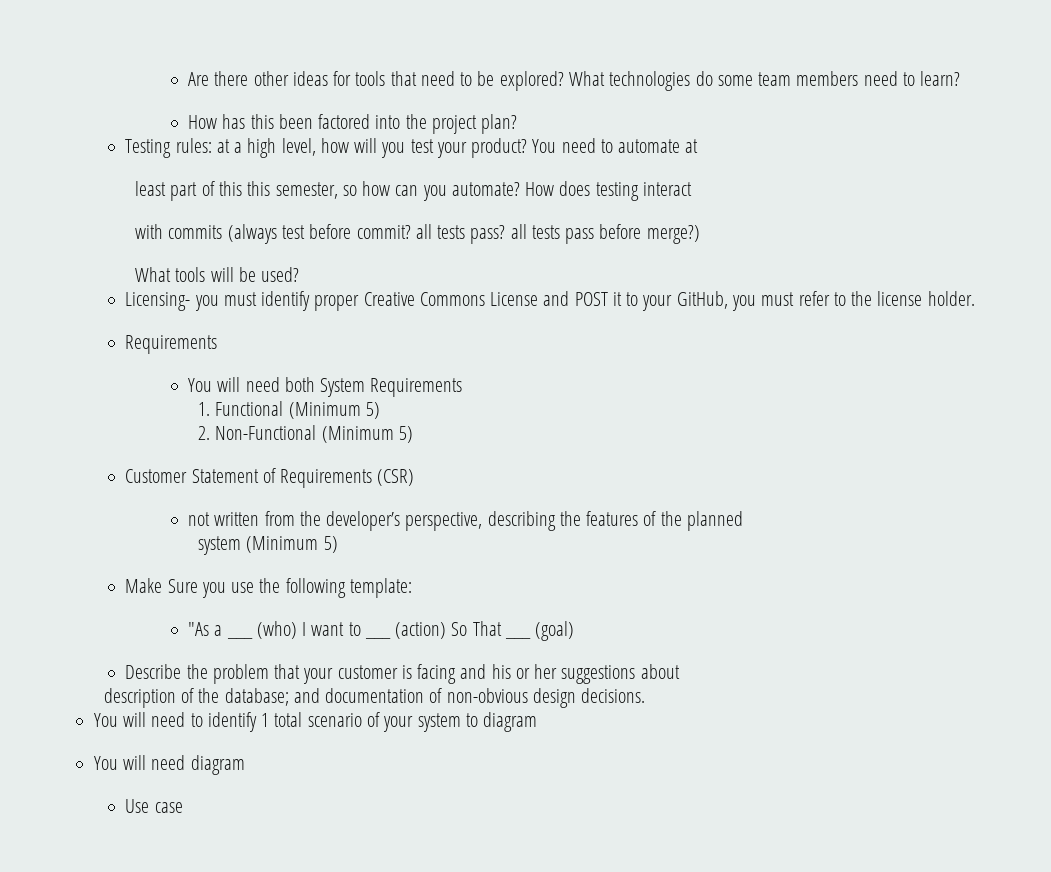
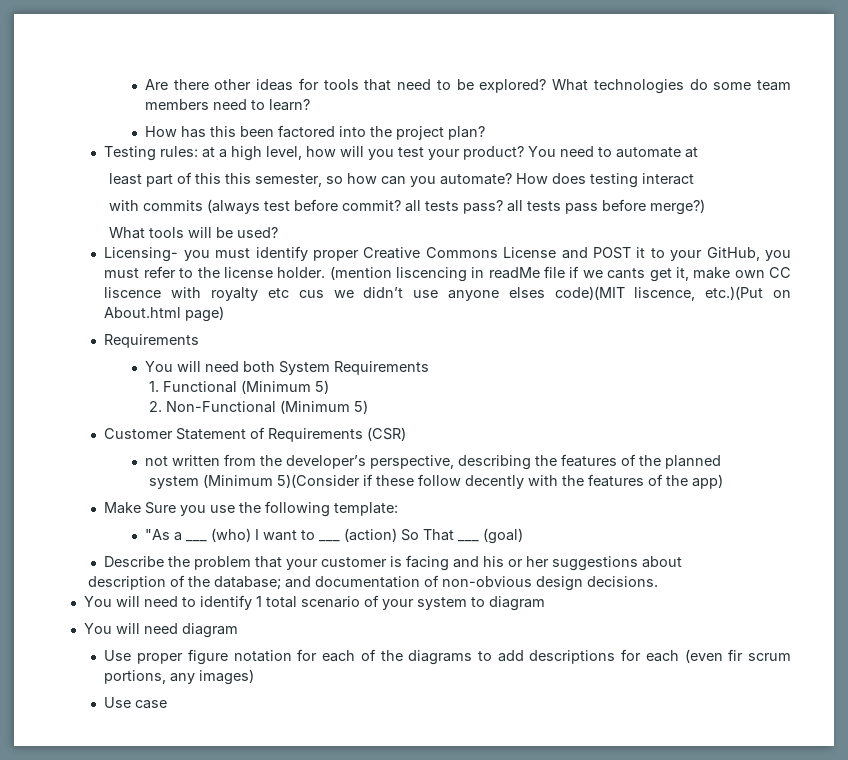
(975, 298) none -> [329,266,791,282] [104,286,792,301] [104,306,225,322] (mention liscencing in readMe file if we cants get it, make own CC liscence with royalty etc cus we didn’t use anyone elses code)(MIT liscence, etc.)(Put on About.html page)
[323,536,338,553] 5) -> [277,474,724,489] 5)(Consider if these follow decently with the features of the app)
(245, 765) none -> [104,649,791,665] [104,669,255,685] // Use proper figure notation for each of the diagrams to add descriptions for each (even fir scrum portions, any images)

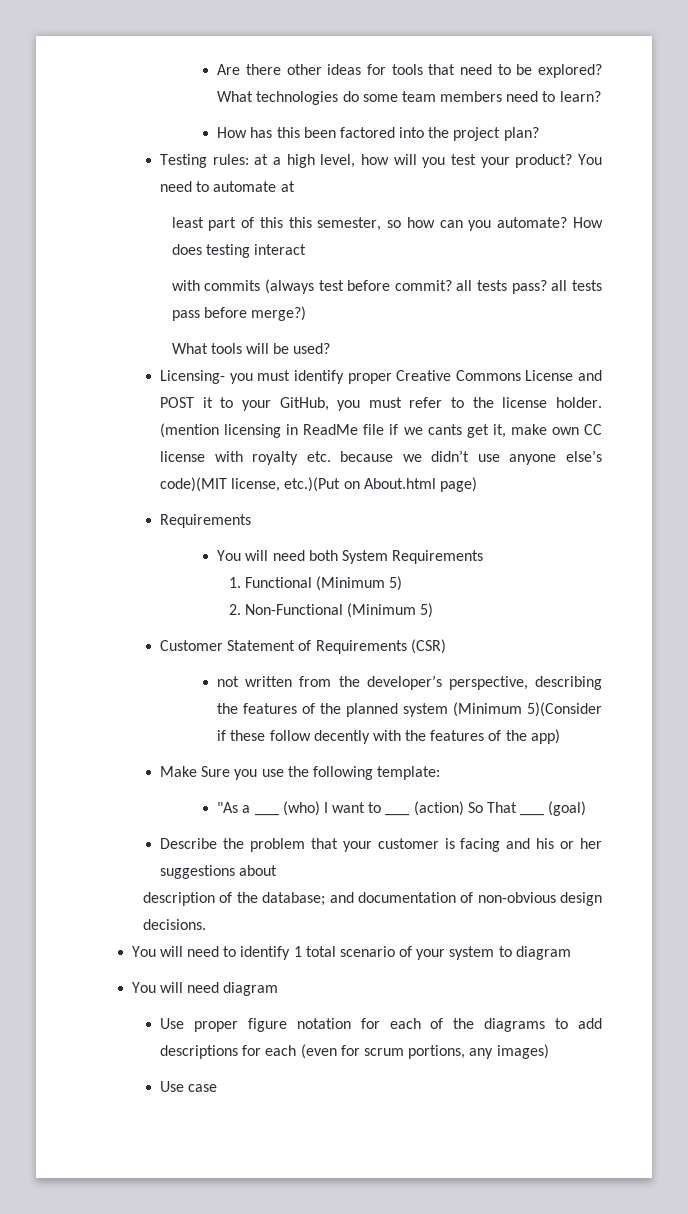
[395,267,540,282] liscencing in readMe -> [224,424,359,438] licensing in ReadMe
[104,287,162,298] liscence -> [160,451,206,462] license
[267,288,324,298] etc cus -> [306,451,394,462] etc. because
[508,286,696,301] elses code)(MIT liscence, -> [566,450,602,462] [160,477,281,492] else’s code)(MIT license,
(721, 462) // -> (399, 710) none
[728,649,744,661] fir -> [340,1045,360,1056] for

